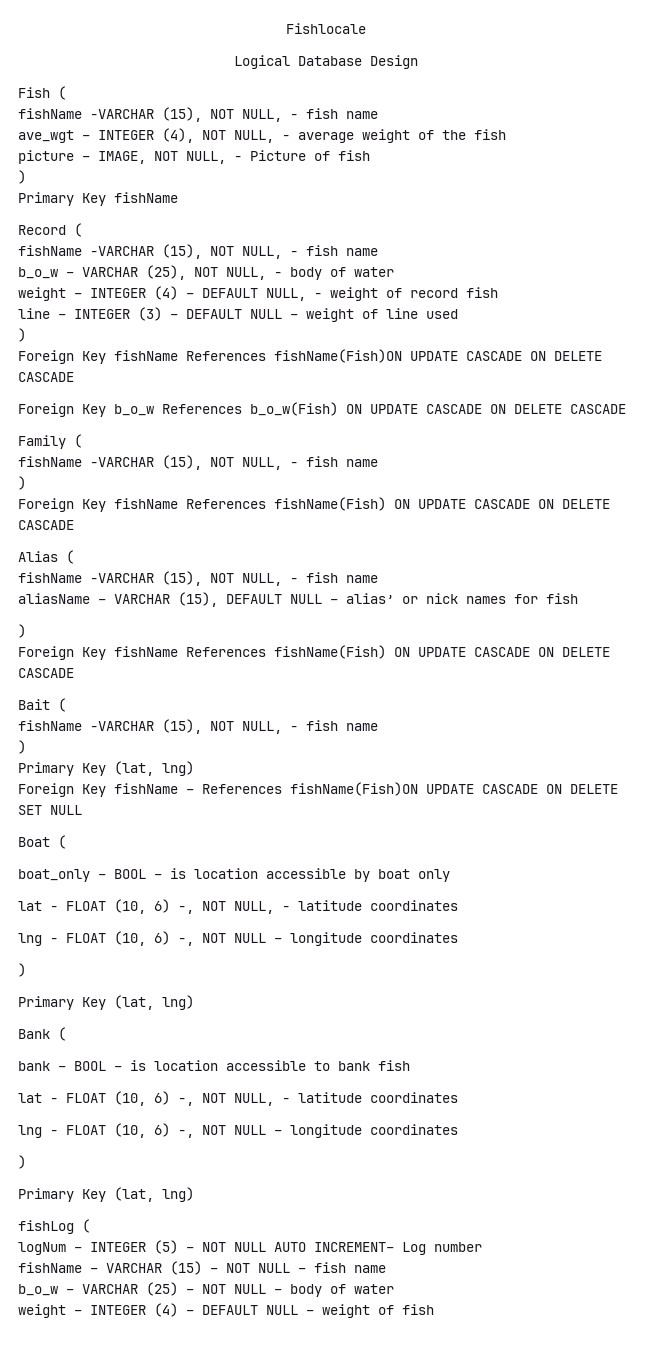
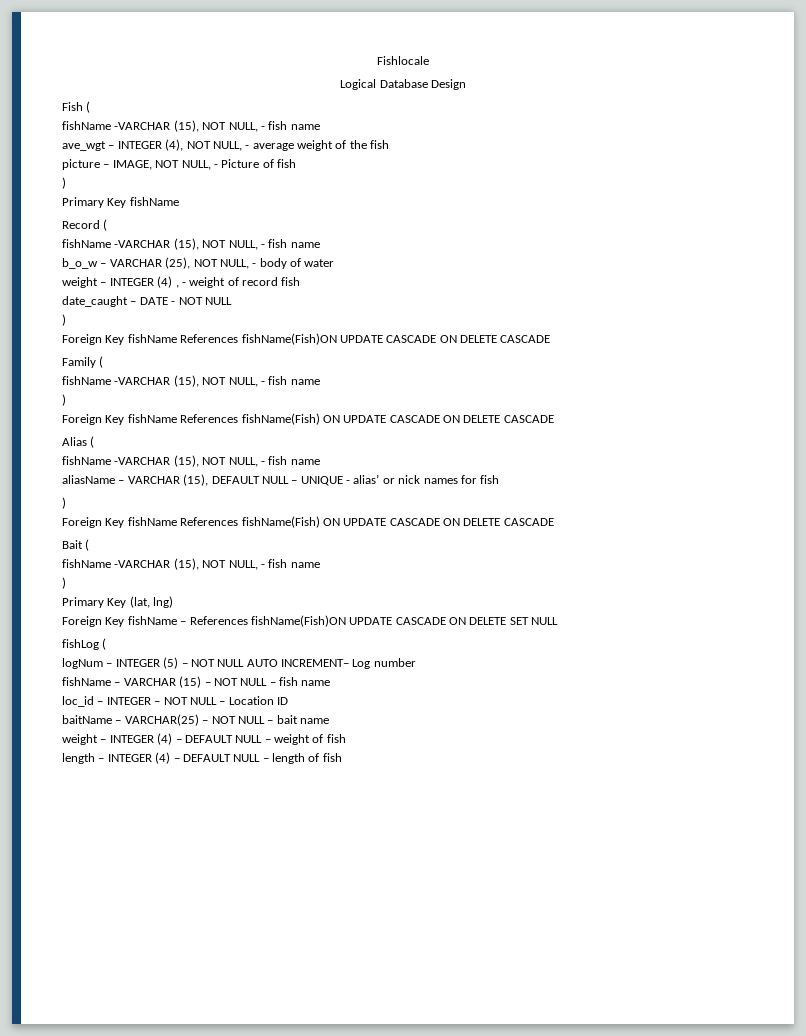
[186,288,306,301] – DEFAULT NULL, -> [175,285,179,288] ,
[18,307,458,322] line – INTEGER (3) – DEFAULT NULL – weight of line used -> [62,296,232,307] date_caught – DATE - NOT NULL
[18,402,626,417] // Foreign Key b_o_w References b_o_w(Fish) ON UPDATE CASCADE ON DELETE CASCADE -> (551, 339) none
(338, 601) none -> [300,476,350,486] UNIQUE -
[18,835,66,849] [18,868,450,882] [18,899,458,914] [18,931,458,946] [18,963,26,977] [18,995,194,1010] [18,1027,66,1041] [18,1060,410,1071] [18,1091,458,1106] [18,1123,458,1138] [18,1155,26,1169] [18,1187,194,1202] // Boat ( // boat_only – BOOL – is location accessible by boat only // lat - FLOAT (10, 6) -, NOT NULL, - latitude coordinates // lng - FLOAT (10, 6) -, NOT NULL – longitude coordinates // ) // Primary Key (lat, lng) // Bank ( // bank – BOOL – is location accessible to bank fish // lat - FLOAT (10, 6) -, NOT NULL, - latitude coordinates // lng - FLOAT (10, 6) -, NOT NULL – longitude coordinates // ) // Primary Key (lat, lng) -> (559, 621) none
[18,1282,394,1297] b_o_w – VARCHAR (25) – NOT NULL – body of water -> [62,696,288,707] [62,714,329,726] loc_id – INTEGER – NOT NULL – Location ID // baitName – VARCHAR(25) – NOT NULL – bait name
(434, 1309) none -> [62,752,342,764] // length – INTEGER (4) – DEFAULT NULL – length of fish

